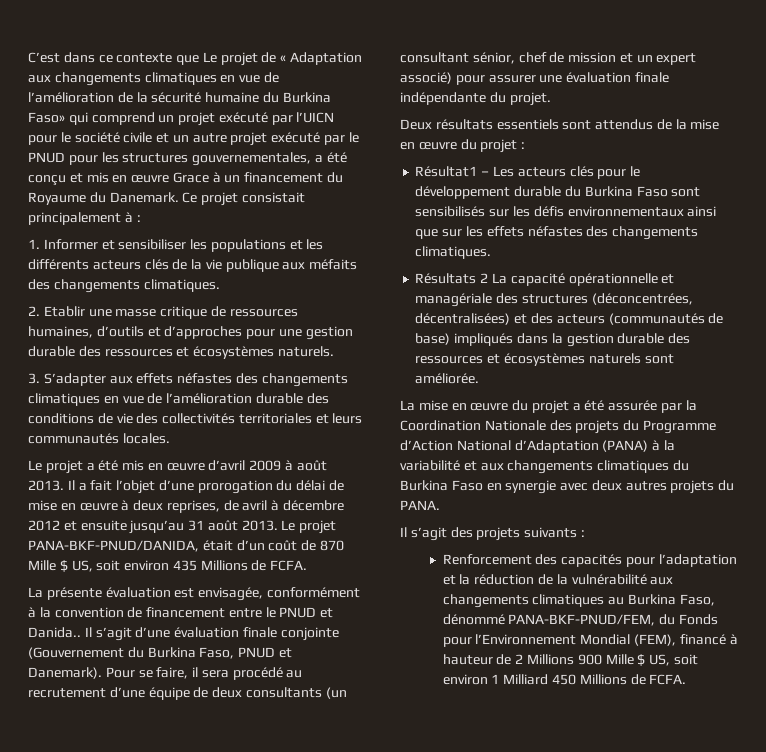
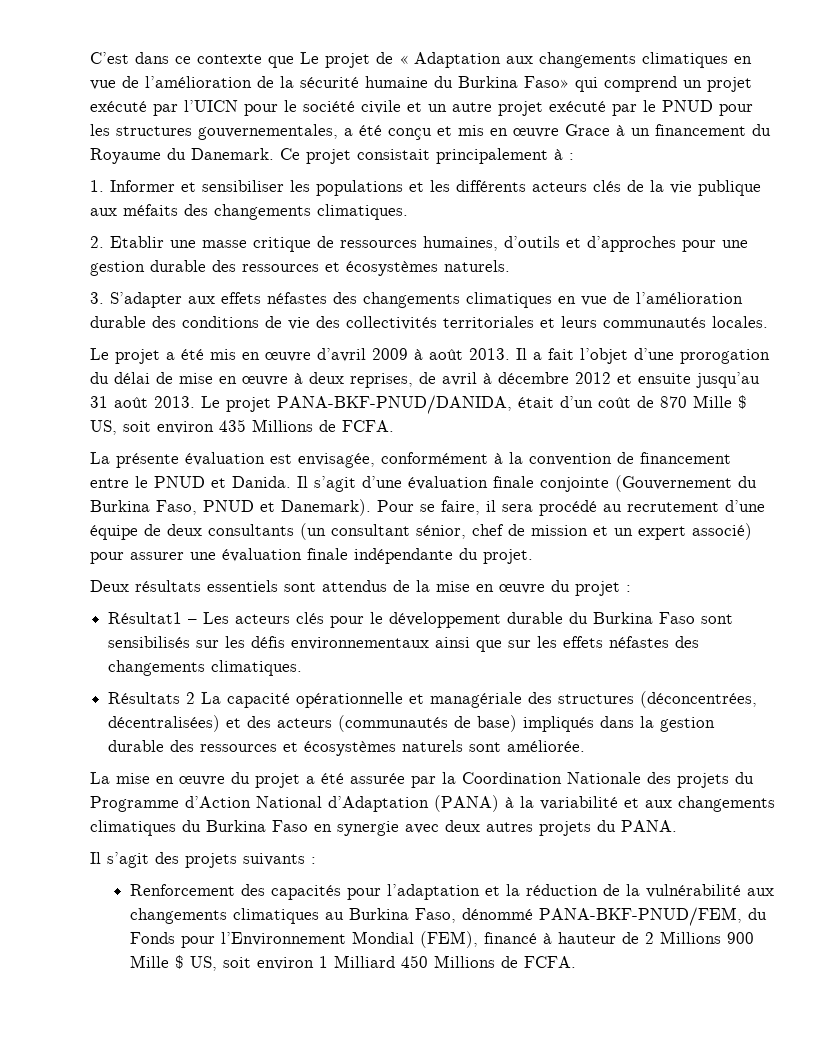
[28,627,81,638] Danida.. -> [232,476,291,488] Danida.

